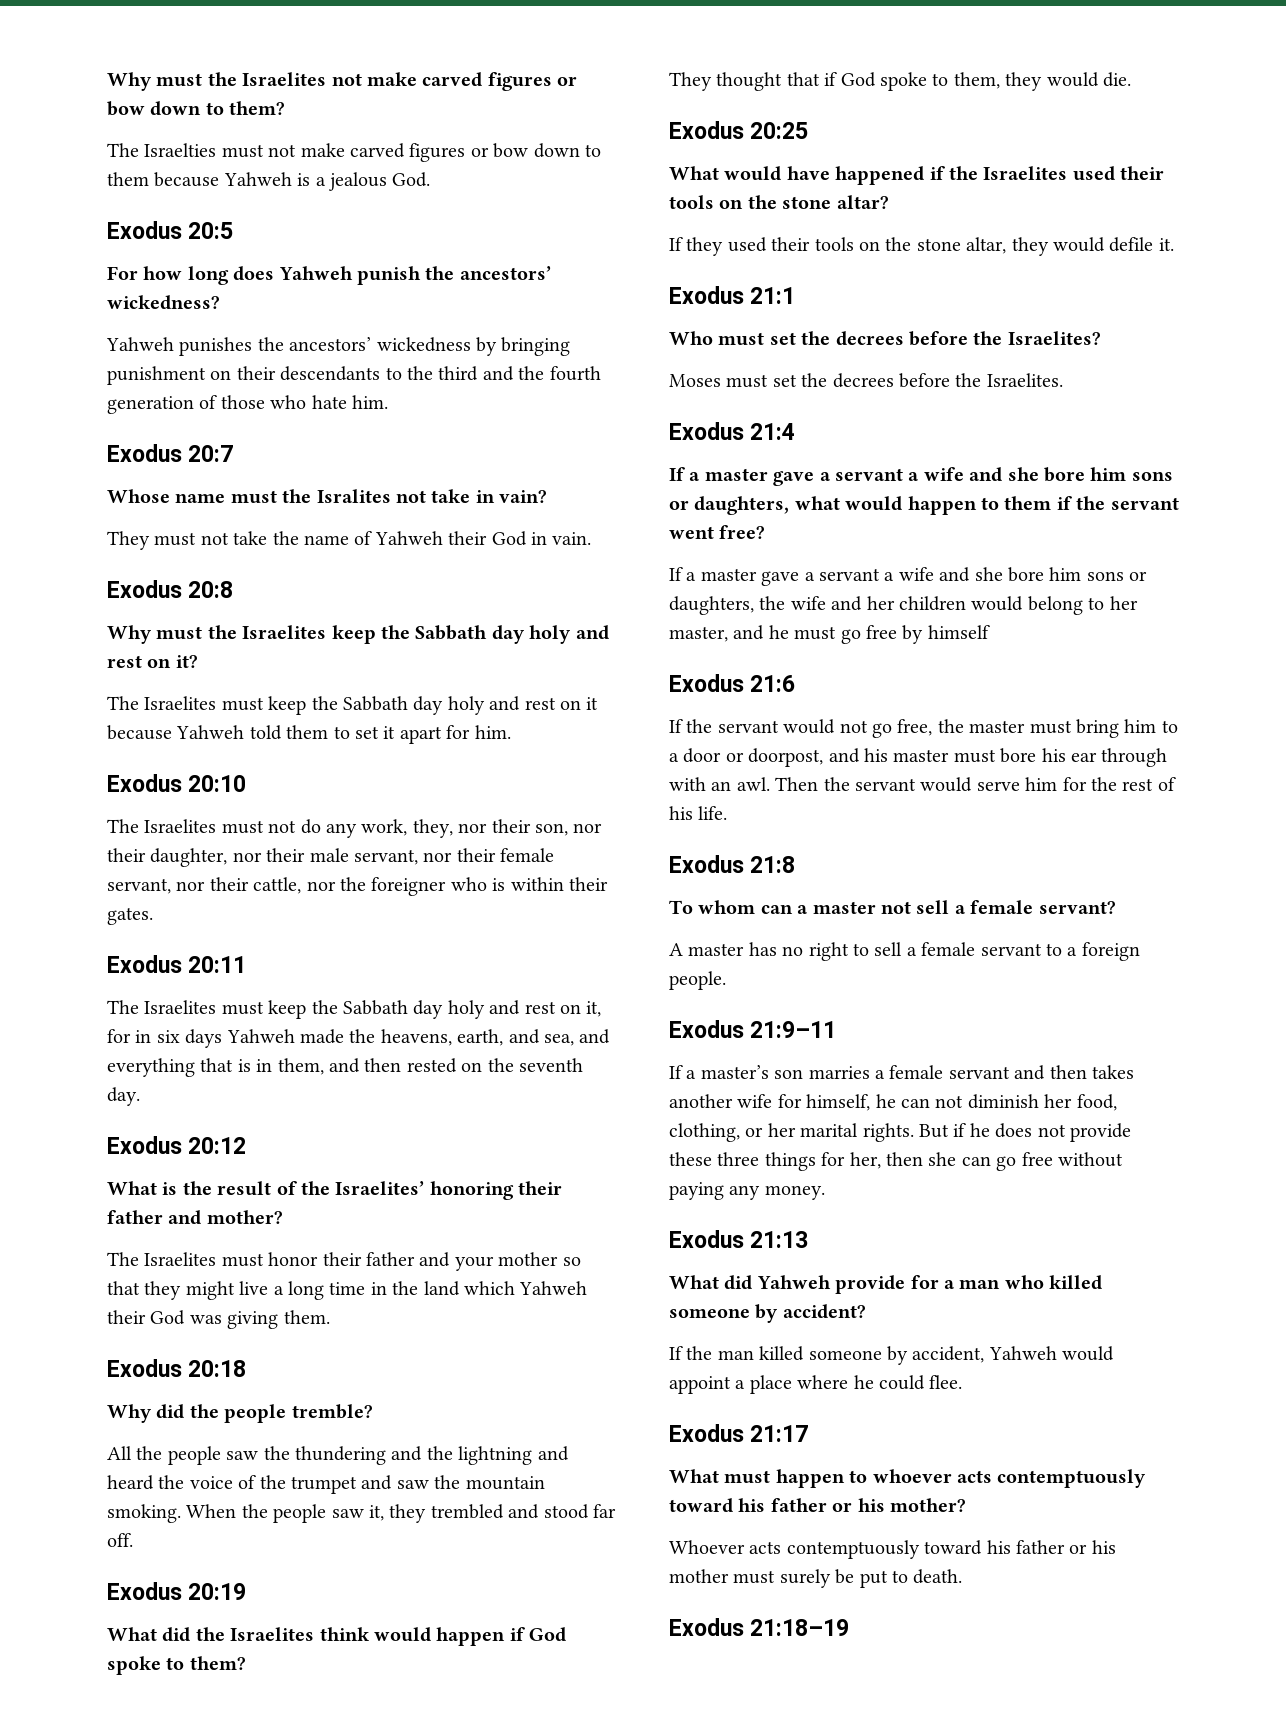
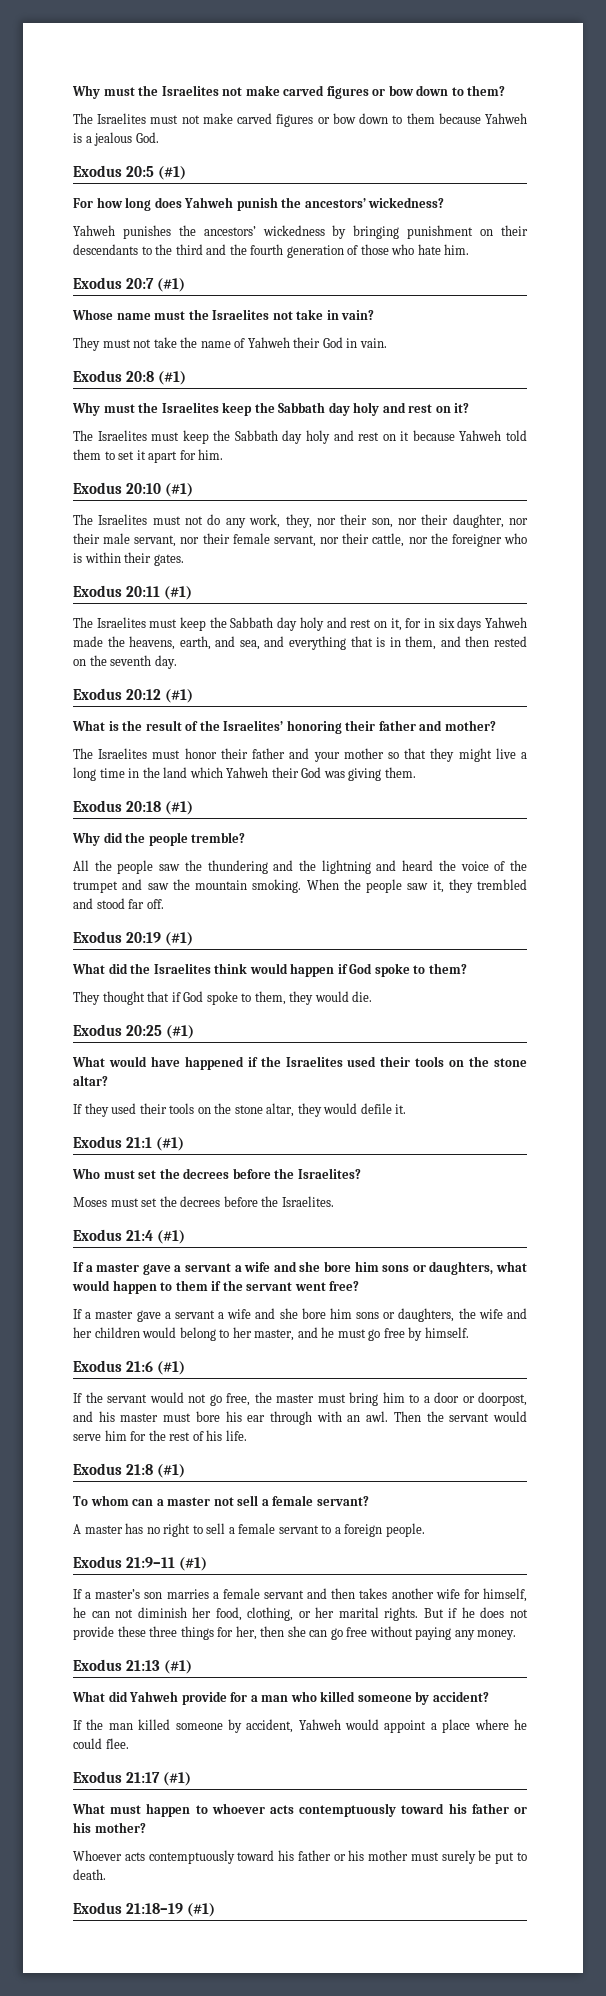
[144,143,217,157] Israelties -> [97,113,147,124] Israelites
(234, 230) none -> [157,166,186,180] (#1)
(234, 453) none -> [156,278,185,292] (#1)
[316,489,391,503] Isralites -> [212,309,270,320] Israelites
(234, 589) none -> [157,371,186,385] (#1)
(247, 783) none -> [164,483,193,497] (#1)
(247, 964) none -> [163,586,192,600] (#1)
(247, 1145) none -> [164,689,193,703] (#1)
(247, 1368) none -> [164,801,193,815] (#1)
(247, 1591) none -> [164,932,193,946] (#1)
(809, 130) none -> [165,1025,194,1039] (#1)
(796, 295) none -> [155,1137,184,1151] (#1)
(796, 431) none -> [156,1230,185,1244] (#1)
[927,625,990,639] himself -> [424,1327,469,1338] himself.
(796, 683) none -> [156,1361,185,1375] (#1)
(796, 864) none -> [156,1464,185,1478] (#1)
(837, 1029) none -> [178,1557,207,1571] (#1)
(809, 1239) none -> [163,1660,192,1674] (#1)
(809, 1433) none -> [162,1772,191,1786] (#1)
(850, 1627) none -> [186,1903,215,1917] (#1)

